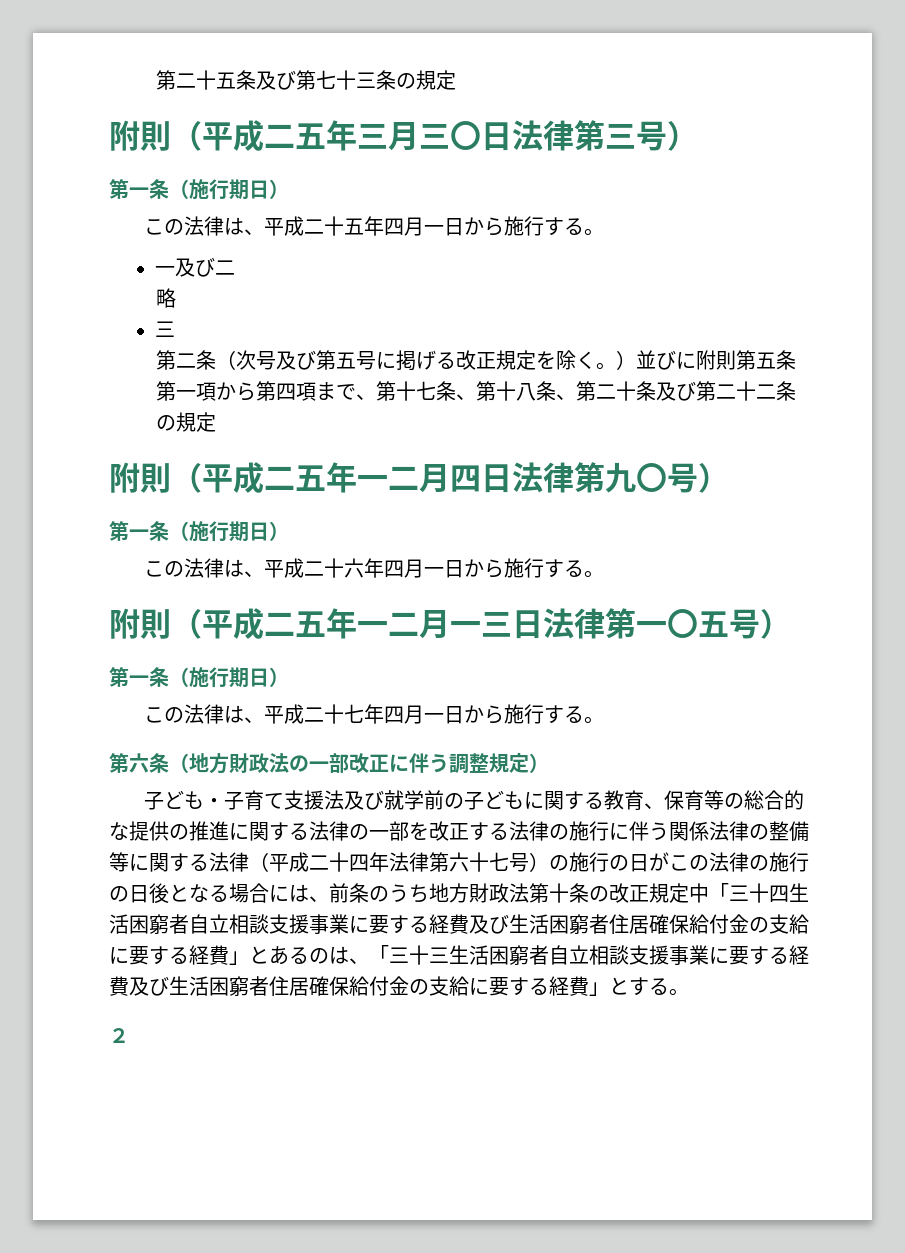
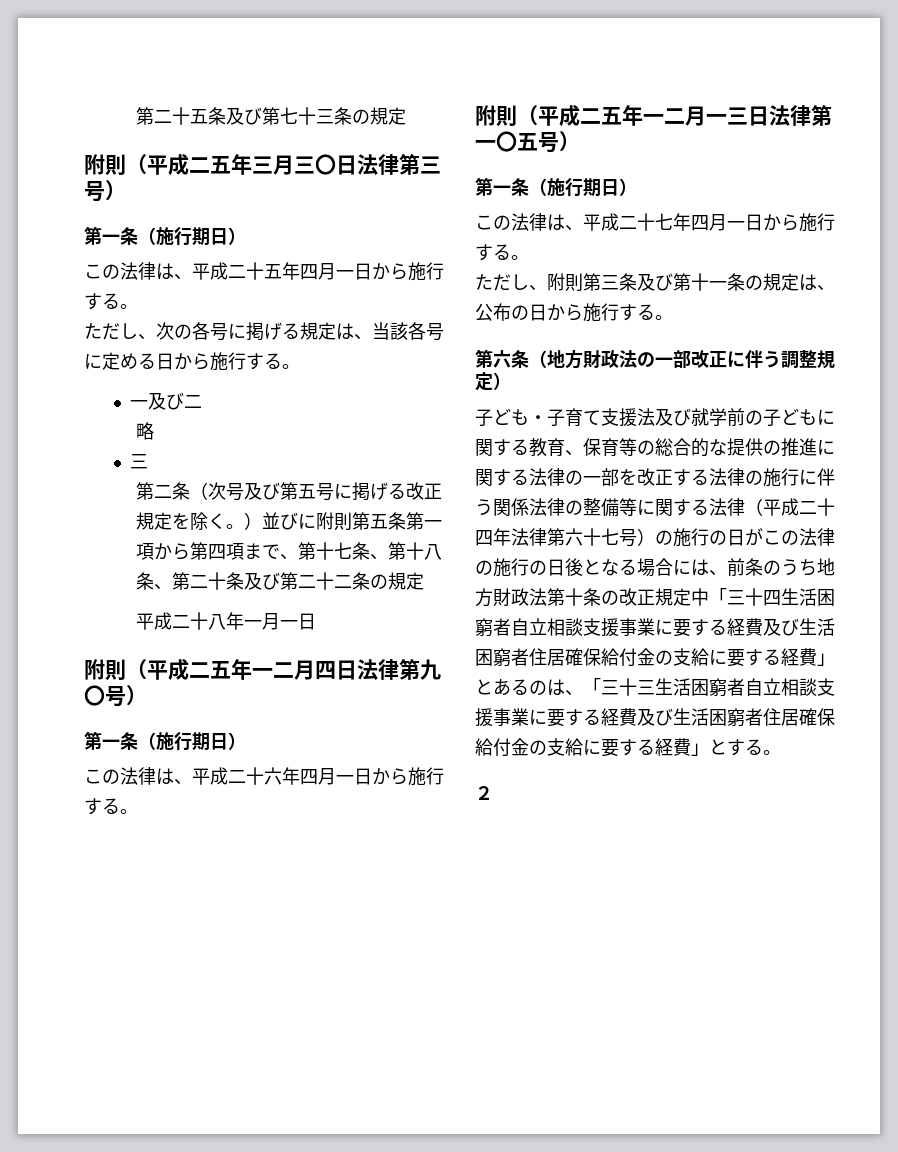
(604, 232) none -> [84,322,444,341] [84,352,300,371] // ただし、次の各号に掲げる規定は、当該各号に定める日から施行する。
(217, 422) none -> [136,612,317,630] // 平成二十八年一月一日
(604, 720) none -> [475,273,835,292] [475,303,673,322] // ただし、附則第三条及び第十一条の規定は、公布の日から施行する。

